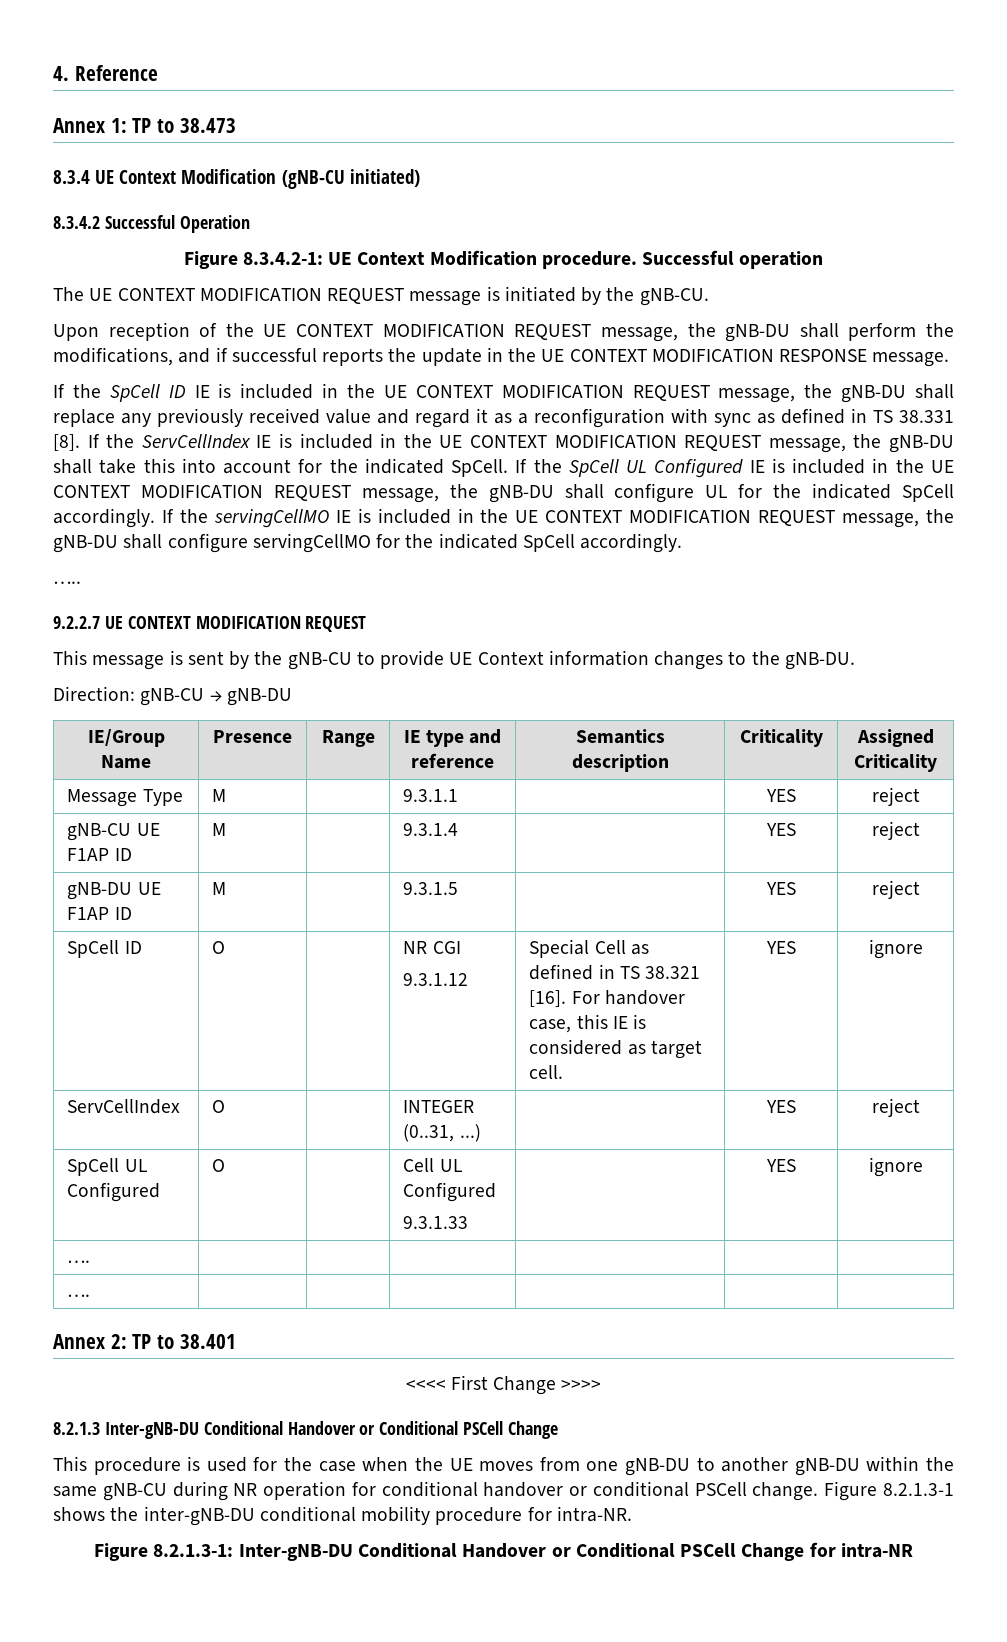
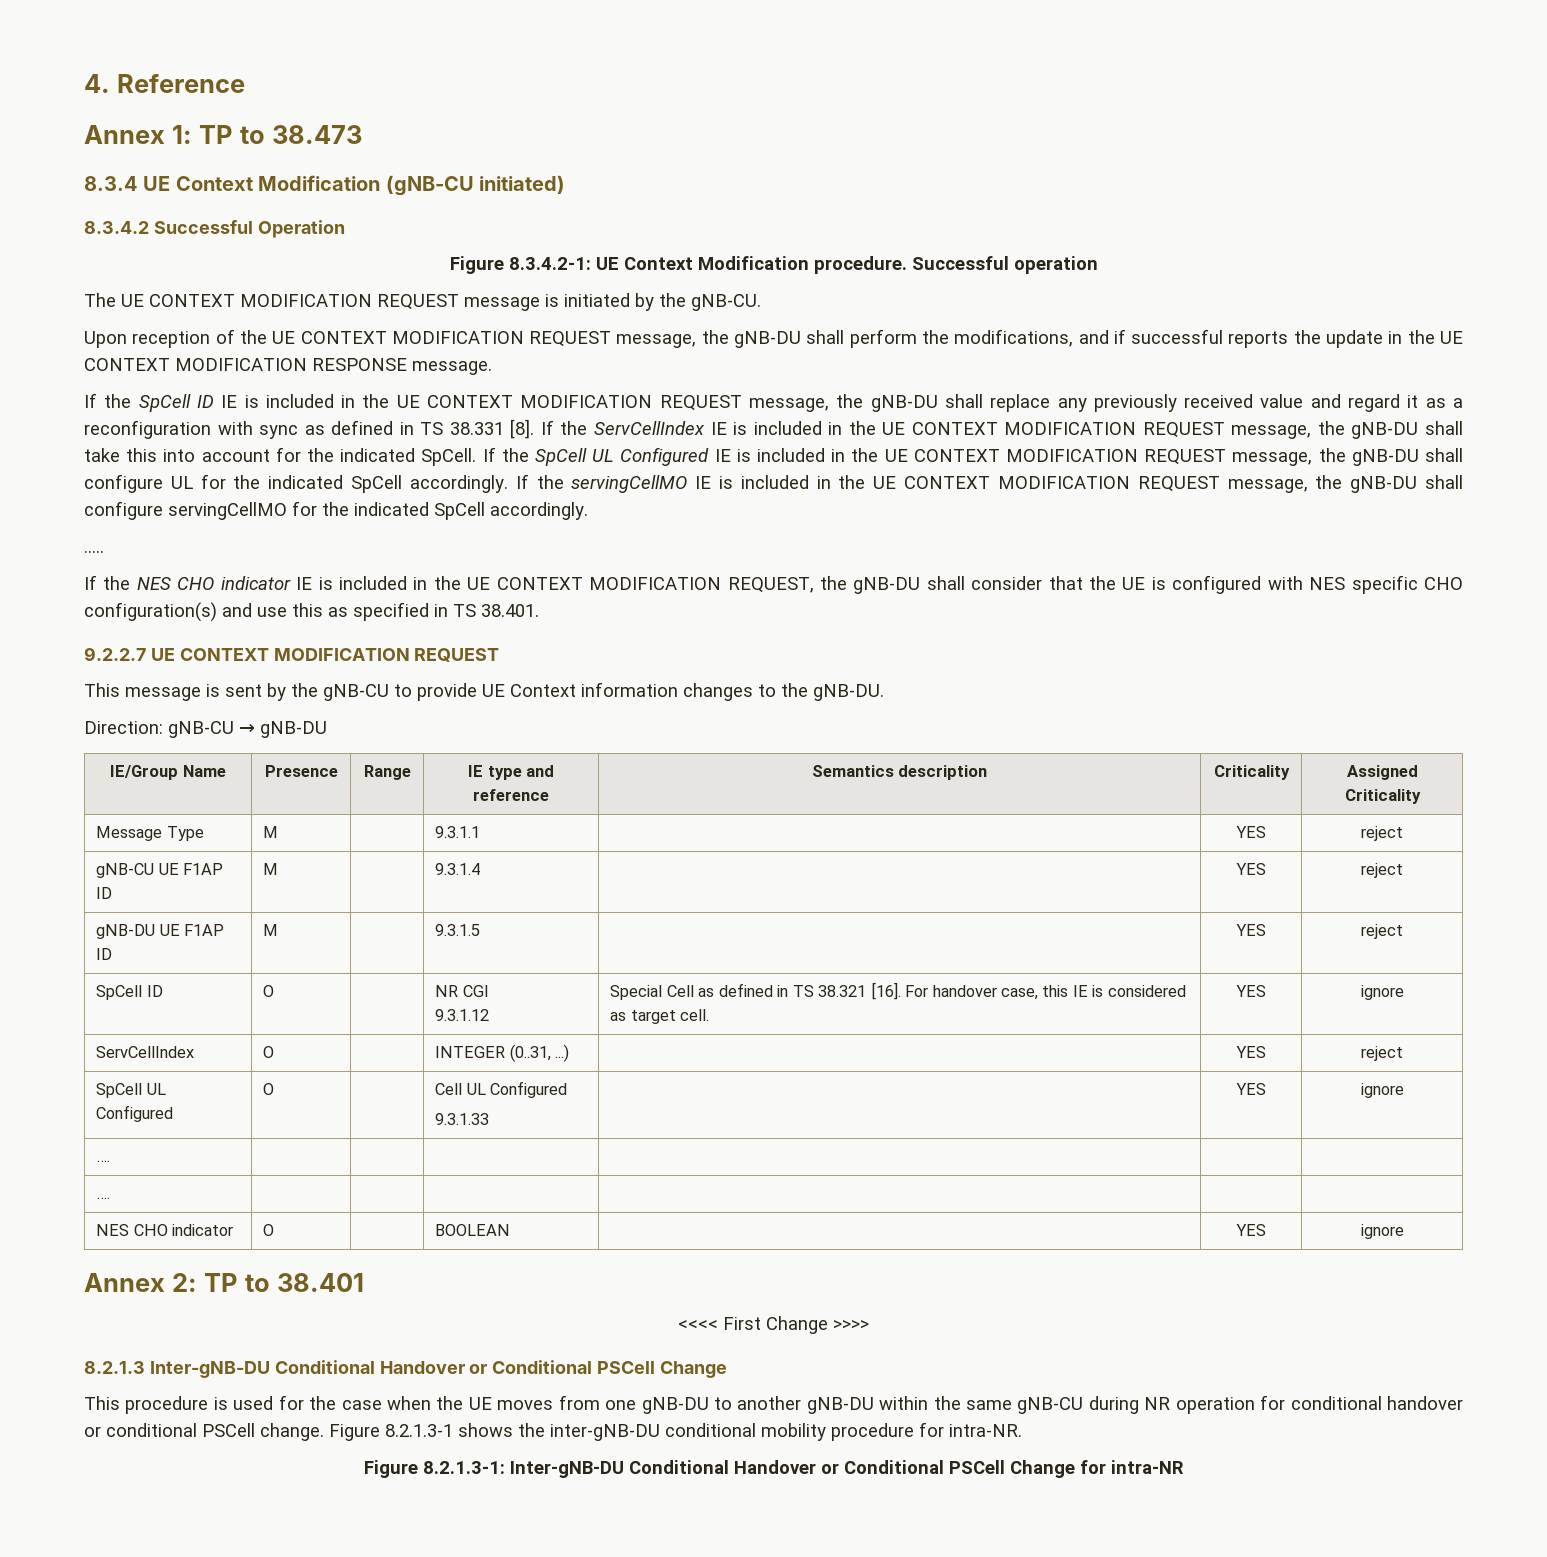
(81, 582) none -> [84,575,1463,594] [84,602,539,622] // If the NES CHO indicator IE is included in the UE CONTEXT MODIFICATION REQUEST, the gNB-DU shall consider that the UE is configured with NES specific CHO configuration(s) and use this as specified in TS 38.401.
(91, 1295) none -> [96,1224,234,1236] [263,1224,275,1236] [435,1224,511,1236] [1235,1224,1266,1236] [1360,1224,1404,1239] // NES CHO indicator | O | | BOOLEAN | | YES | ignore

